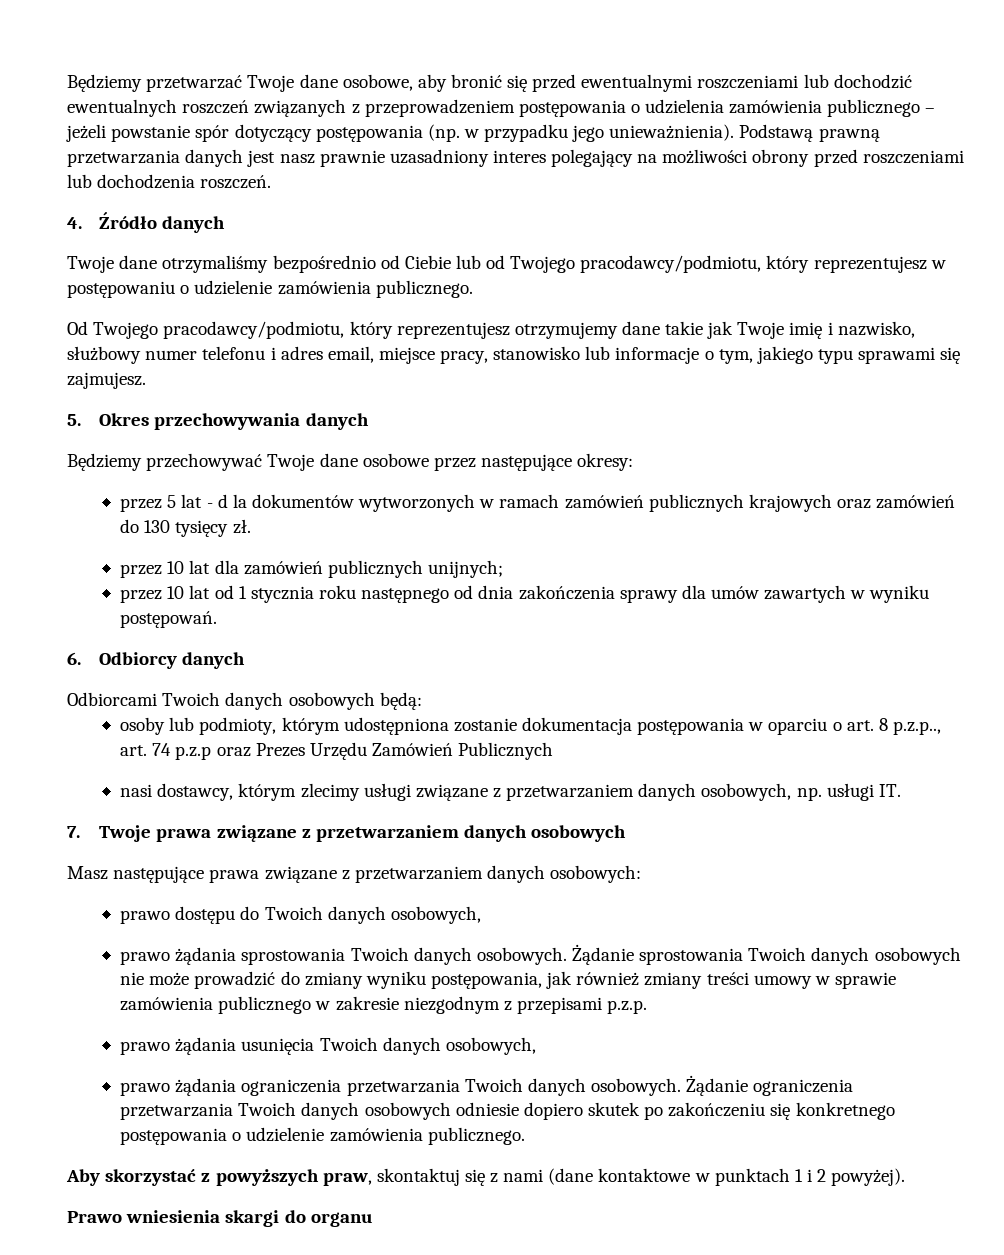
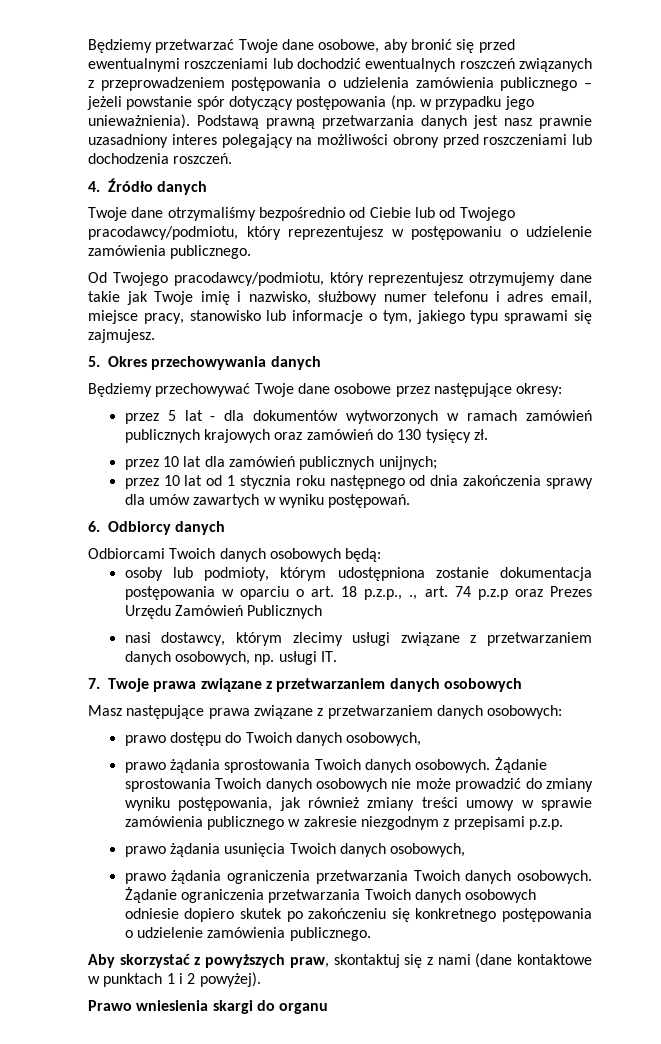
[217,494,247,508] d la -> [224,410,245,421] dla
[878,718,941,735] 8 p.z.p.., -> [341,586,418,600] 18 p.z.p., .,

